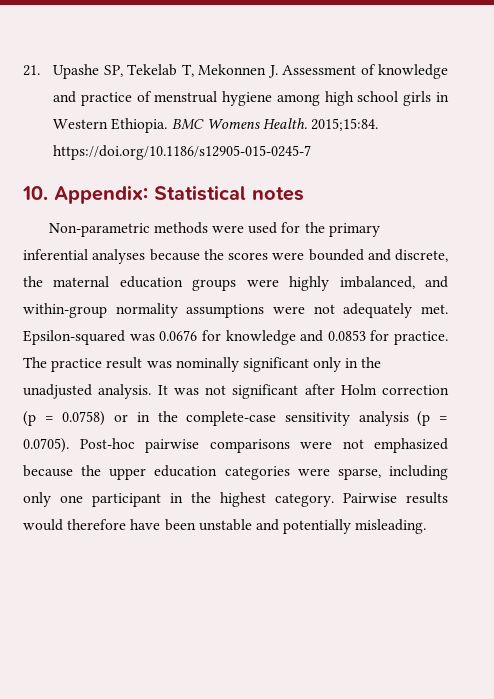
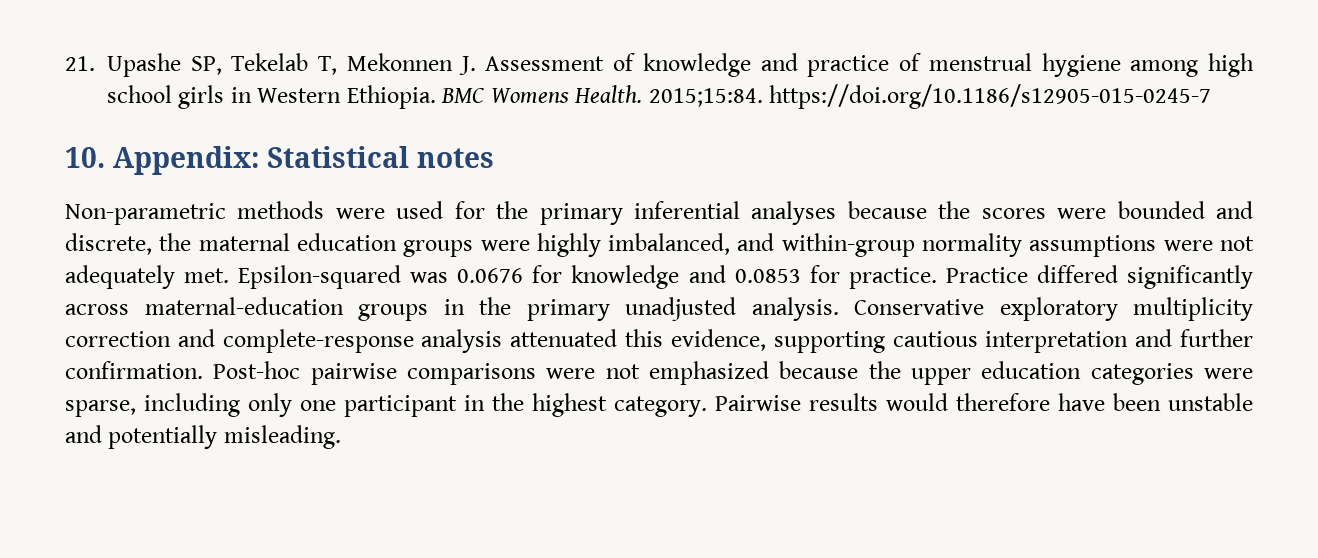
[23,357,382,372] The practice result was nominally significant only in the -> [945,265,1254,289] [65,297,610,321] Practice differed significantly across maternal-education groups in the primary
[157,384,449,399] [23,411,448,426] [23,438,69,453] It was not significant after Holm correction (p = 0.0758) or in the complete-case sensitivity analysis (p = 0.0705). -> [854,297,1253,321] [65,329,1253,353] [65,361,203,379] Conservative exploratory multiplicity correction and complete-response analysis attenuated this evidence, supporting cautious interpretation and further confirmation.

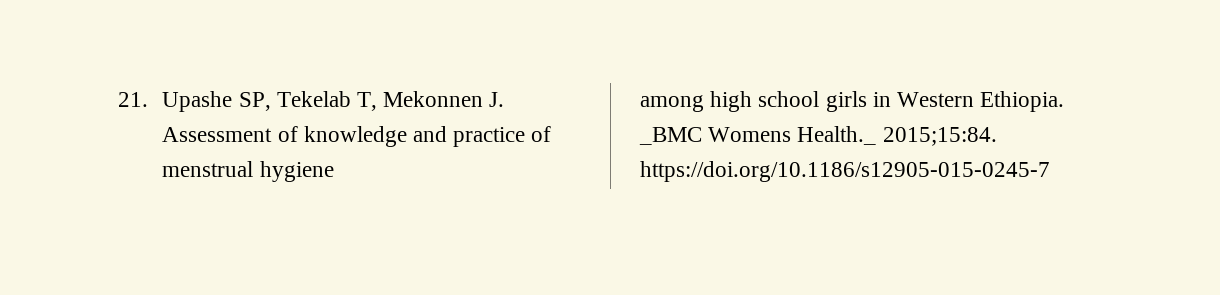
(1121, 65) none -> (334, 171) //
[441,85,643,103] BMC Womens Health. -> [639,126,877,145] _BMC Womens Health._
[65,146,494,175] [65,201,1253,225] [65,233,1254,257] [65,265,1254,289] [65,297,1253,321] [65,329,1253,353] [65,361,1253,385] [65,393,1253,417] [65,425,341,449] // 10. Appendix: Statistical notes // Non-parametric methods were used for the primary inferential analyses because the scores were bounded and discrete, the maternal education groups were highly imbalanced, and within-group normality assumptions were not adequately met. Epsilon-squared was 0.0676 for knowledge and 0.0853 for practice. Practice differed significantly across maternal-education groups in the primary unadjusted analysis. Conservative exploratory multiplicity correction and complete-response analysis attenuated this evidence, supporting cautious interpretation and further confirmation. Post-hoc pairwise comparisons were not emphasized because the upper education categories were sparse, including only one participant in the highest category. Pairwise results would therefore have been unstable and potentially misleading. -> (1050, 171) none

